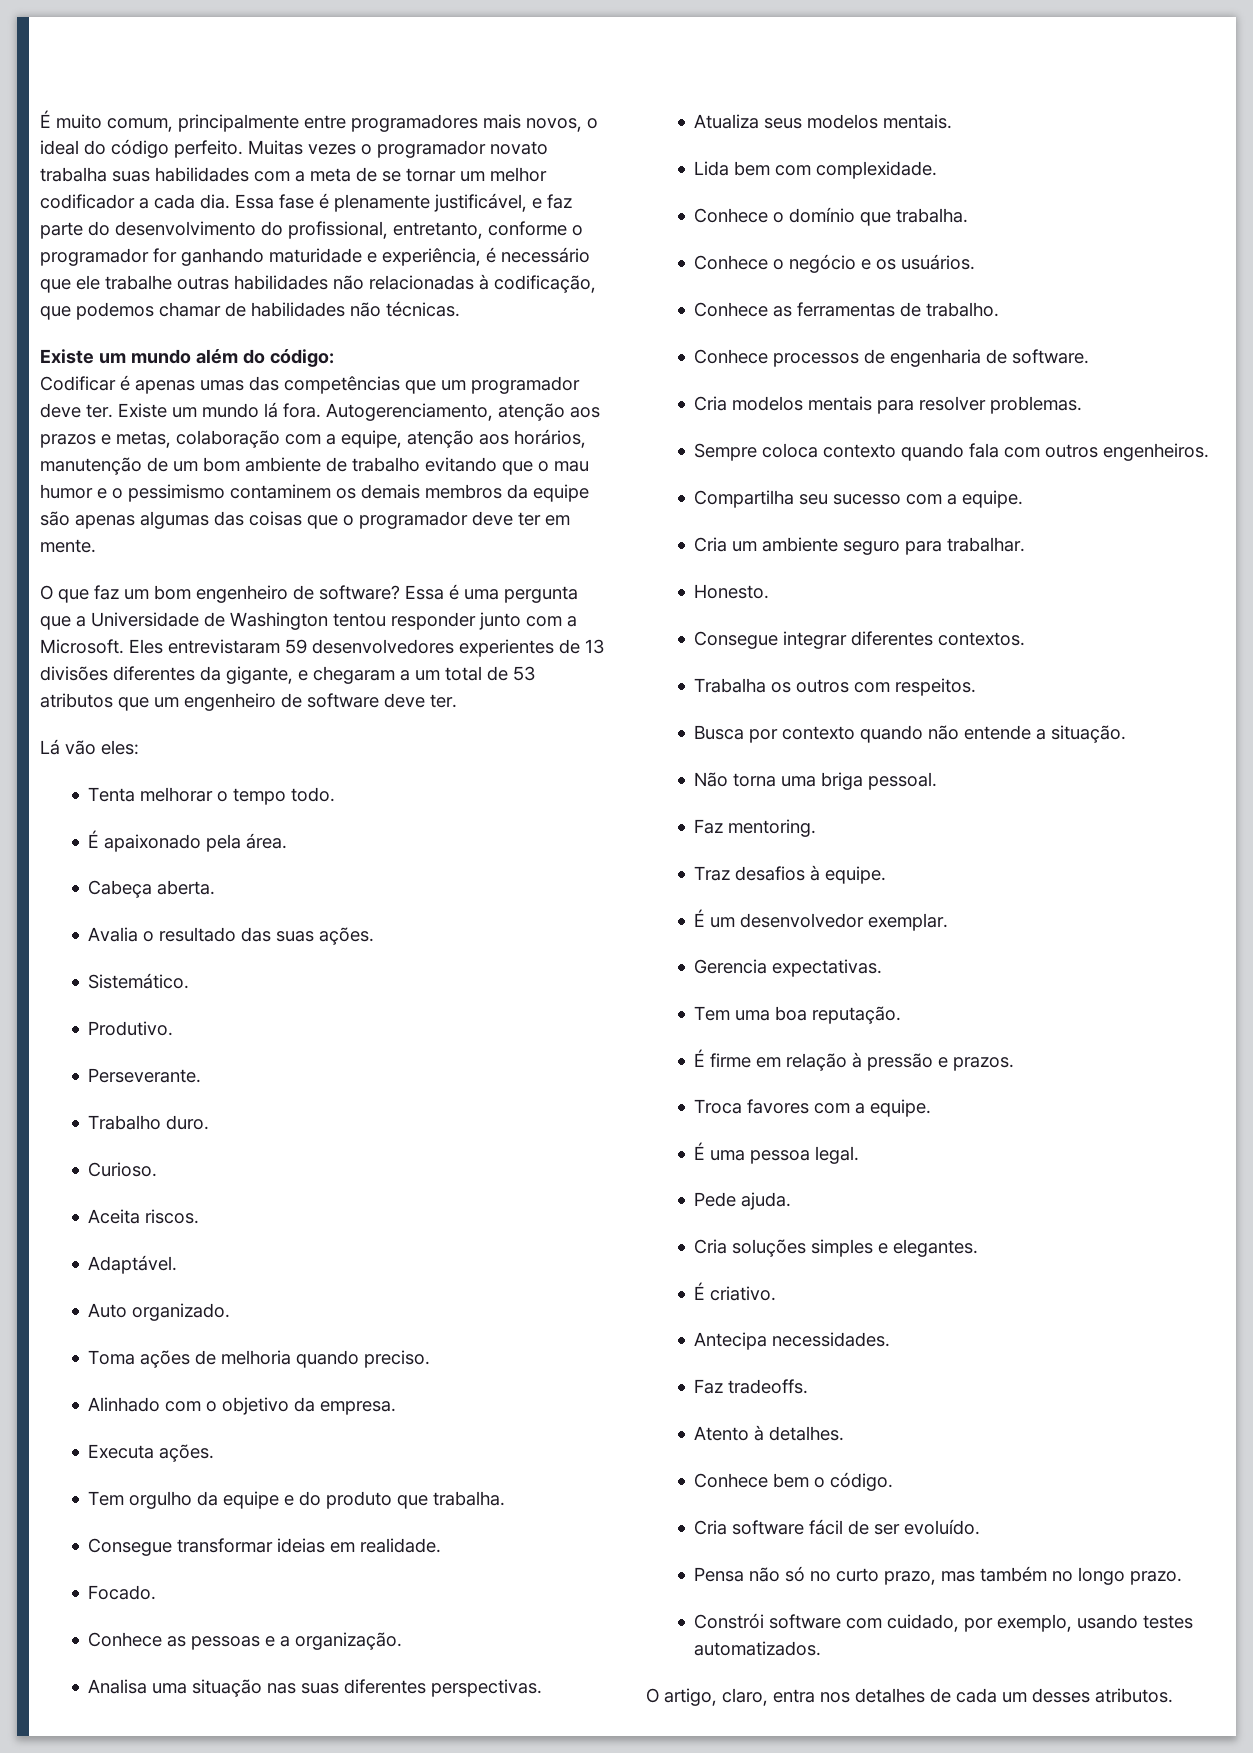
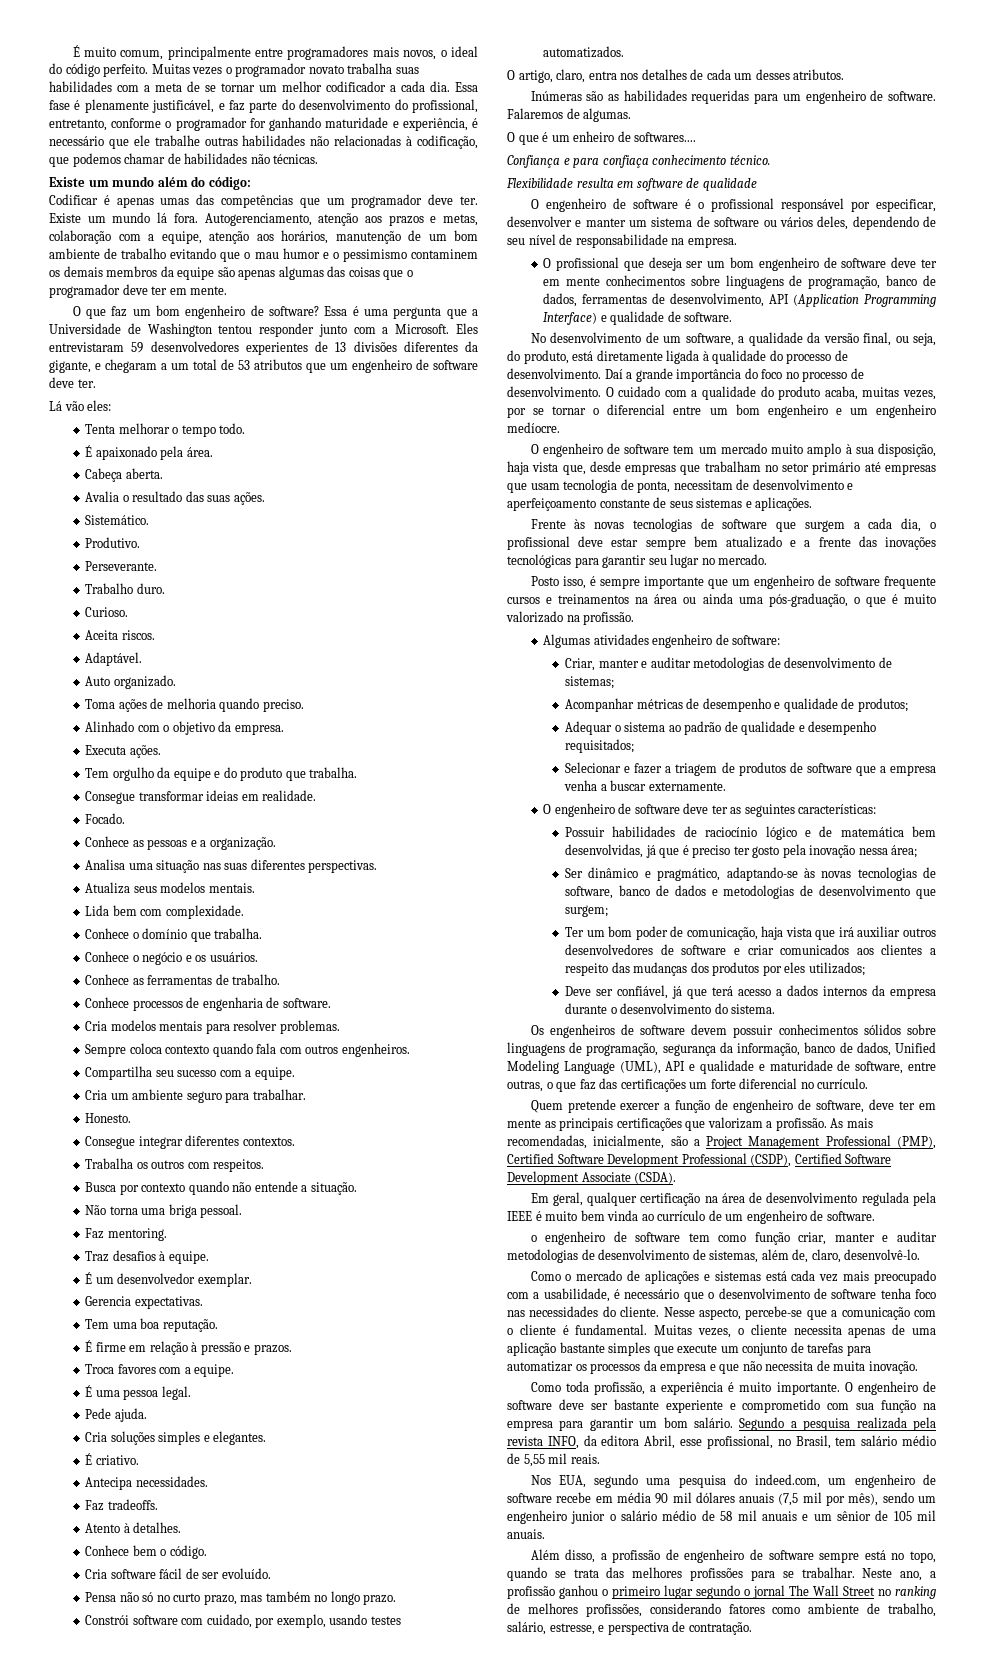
(1173, 1695) none -> [530,90,936,104] [507,108,632,122] [507,131,697,145] [507,155,770,168] [506,178,757,191] [530,198,936,212] [507,216,936,230] [507,234,737,248] [543,257,937,271] [543,275,937,289] [543,293,936,307] [543,311,733,325] [530,332,936,346] [507,350,848,364] [507,368,864,382] [507,386,937,400] [507,404,936,418] [507,422,560,433] [530,443,936,457] [507,461,936,475] [507,479,854,493] [507,497,813,511] [530,518,936,532] [507,536,936,550] [507,554,768,568] [530,575,936,589] [507,593,936,607] [506,611,635,625] [543,634,781,648] [565,657,892,671] [565,676,615,689] [565,698,908,712] [565,721,877,735] [565,739,635,753] [565,762,936,776] [564,780,726,791] [543,803,877,817] [565,826,936,840] [565,844,918,858] [565,867,937,881] [565,885,936,899] [565,905,609,917] [565,926,936,940] [565,944,937,955] [565,962,865,976] [565,985,936,999] [565,1003,776,1014] [530,1024,936,1038] [507,1042,936,1056] [507,1060,937,1074] [507,1078,869,1092] [530,1099,936,1113] [507,1117,873,1131] [507,1135,936,1149] [507,1153,892,1167] [507,1171,677,1185] [530,1192,936,1206] [507,1210,875,1224] [530,1231,937,1245] [507,1249,921,1263] [530,1270,936,1284] [507,1288,936,1302] [507,1306,936,1320] [507,1324,936,1338] [507,1342,871,1356] [507,1360,918,1374] [530,1381,936,1395] [507,1399,936,1413] [507,1417,936,1431] [507,1435,936,1449] [507,1453,600,1467] [530,1474,936,1488] [507,1492,937,1506] [507,1510,936,1524] [507,1529,545,1539] [530,1549,936,1563] [507,1567,936,1581] [507,1585,936,1599] [507,1603,936,1617] [507,1621,752,1635] // Inúmeras são as habilidades requeridas para um engenheiro de software. Falaremos de algumas. // O que é um enheiro de softwares.... // Confiança e para confiaça conhecimento técnico. // Flexibilidade resulta em software de qualidade // O engenheiro de software é o profissional responsável por especificar, desenvolver e manter um sistema de software ou vários deles, dependendo de seu nível de responsabilidade na empresa. // O profissional que deseja ser um bom engenheiro de software deve ter em mente conhecimentos sobre linguagens de programação, banco de dados, ferramentas de desenvolvimento, API (Application Programming Interface) e qualidade de software. // No desenvolvimento de um software, a qualidade da versão final, ou seja, do produto, está diretamente ligada à qualidade do processo de desenvolvimento. Daí a grande importância do foco no processo de desenvolvimento. O cuidado com a qualidade do produto acaba, muitas vezes, por se tornar o diferencial entre um bom engenheiro e um engenheiro medíocre. // O engenheiro de software tem um mercado muito amplo à sua disposição, haja vista que, desde empresas que trabalham no setor primário até empresas que usam tecnologia de ponta, necessitam de desenvolvimento e aperfeiçoamento constante de seus sistemas e aplicações. // Frente às novas tecnologias de software que surgem a cada dia, o profissional deve estar sempre bem atualizado e a frente das inovações tecnológicas para garantir seu lugar no mercado. // Posto isso, é sempre importante que um engenheiro de software frequente cursos e treinamentos na área ou ainda uma pós-graduação, o que é muito valorizado na profissão. // Algumas atividades engenheiro de software: // Criar, manter e auditar metodologias de desenvolvimento de sistemas; // Acompanhar métricas de desempenho e qualidade de produtos; // Adequar o sistema ao padrão de qualidade e desempenho requisitados; // Selecionar e fazer a triagem de produtos de software que a empresa venha a buscar externamente. // O engenheiro de software deve ter as seguintes características: // Possuir habilidades de raciocínio lógico e de matemática bem desenvolvidas, já que é preciso ter gosto pela inovação nessa área; // Ser dinâmico e pragmático, adaptando-se às novas tecnologias de software, banco de dados e metodologias de desenvolvimento que surgem; // Ter um bom poder de comunicação, haja vista que irá auxiliar outros desenvolvedores de software e criar comunicados aos clientes a respeito das mudanças dos produtos por eles utilizados; // Deve ser confiável, já que terá acesso a dados internos da empresa durante o desenvolvimento do sistema. // Os engenheiros de software devem possuir conhecimentos sólidos sobre linguagens de programação, segurança da informação, banco de dados, Unified Modeling Language (UML), API e qualidade e maturidade de software, entre outras, o que faz das certificações um forte diferencial no currículo. // Quem pretende exercer a função de engenheiro de software, deve ter em mente as principais certificações que valorizam a profissão. As mais recomendadas, inicialmente, são a Project Management Professional (PMP), Certified Software Development Professional (CSDP), Certified Software Development Associate (CSDA). // Em geral, qualquer certificação na área de desenvolvimento regulada pela IEEE é muito bem vinda ao currículo de um engenheiro de software. // o engenheiro de software tem como função criar, manter e auditar metodologias de desenvolvimento de sistemas, além de, claro, desenvolvê-lo. // Como o mercado de aplicações e sistemas está cada vez mais preocupado com a usabilidade, é necessário que o desenvolvimento de software tenha foco nas necessidades do cliente. Nesse aspecto, percebe-se que a comunicação com o cliente é fundamental. Muitas vezes, o cliente necessita apenas de uma aplicação bastante simples que execute um conjunto de tarefas para automatizar os processos da empresa e que não necessita de muita inovação. // Como toda profissão, a experiência é muito importante. O engenheiro de software deve ser bastante experiente e comprometido com sua função na empresa para garantir um bom salário. Segundo a pesquisa realizada pela revista INFO, da editora Abril, esse profissional, no Brasil, tem salário médio de 5,55 mil reais. // Nos EUA, segundo uma pesquisa do indeed.com, um engenheiro de software recebe em média 90 mil dólares anuais (7,5 mil por mês), sendo um engenheiro junior o salário médio de 58 mil anuais e um sênior de 105 mil anuais. // Além disso, a profissão de engenheiro de software sempre está no topo, quando se trata das melhores profissões para se trabalhar. Neste ano, a profissão ganhou o primeiro lugar segundo o jornal The Wall Street no ranking de melhores profissões, considerando fatores como ambiente de trabalho, salário, estresse, e perspectiva de contratação.

